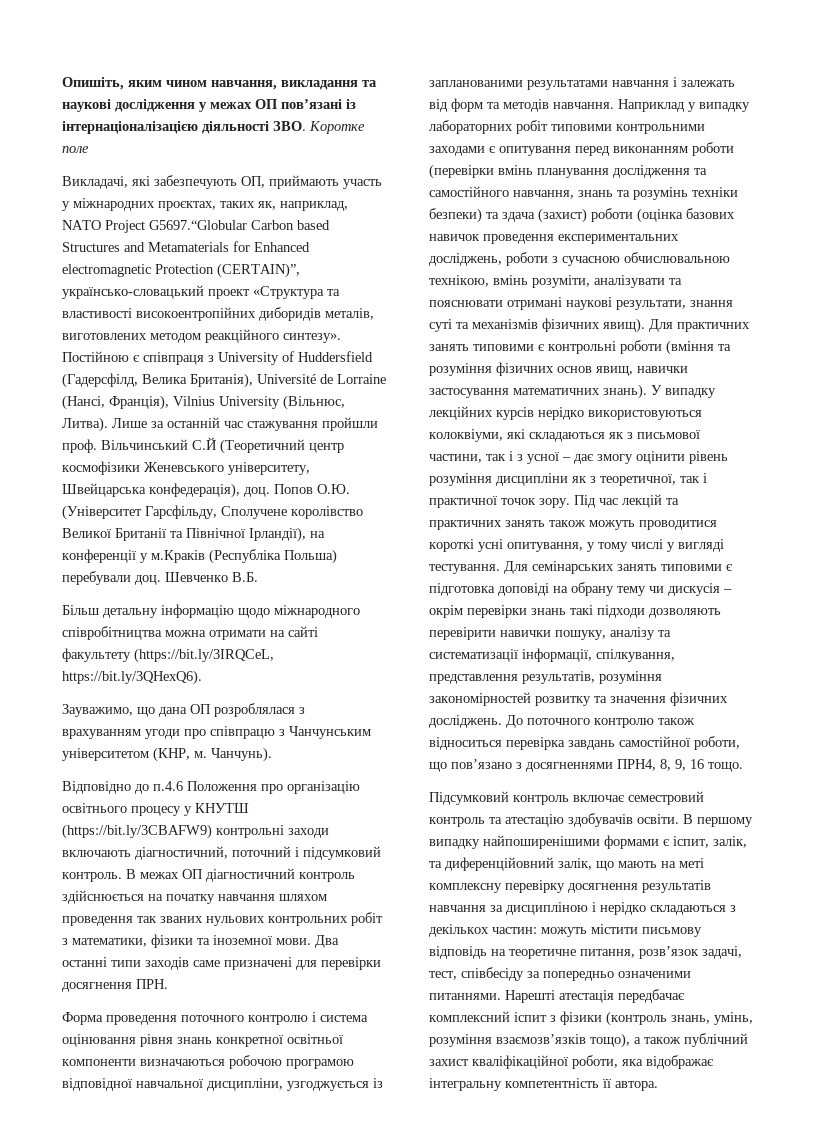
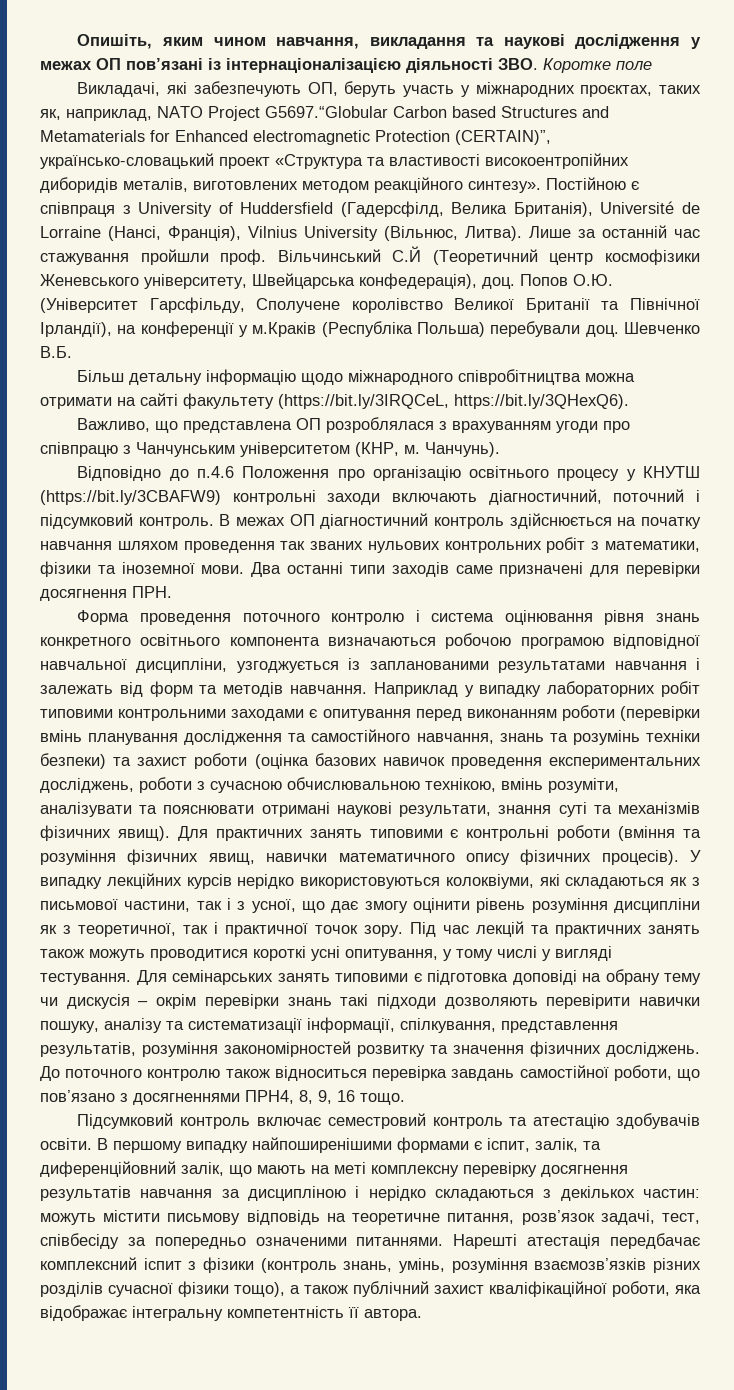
[269,175,339,189] приймають -> [344,81,397,97] беруть
[62,704,187,717] Зауважимо, що дана -> [77,418,293,433] Важливо, що представлена
[216,1034,343,1047] [62,1059,136,1066] конкретної освітньої компоненти -> [40,634,320,649] конкретного освітнього компонента
[502,208,587,223] здача (захист) -> [137,757,188,766] захист
[557,366,592,373] основ -> (199, 857) none
[429,384,647,399] застосування математичних знань). -> [338,849,679,865] математичного опису фізичних процесів).
[527,452,571,464] усної – -> [251,899,325,913] усної, що
(586, 1039) none -> [653,1258,701,1273] [40,1281,229,1297] різних розділів сучасної фізики

